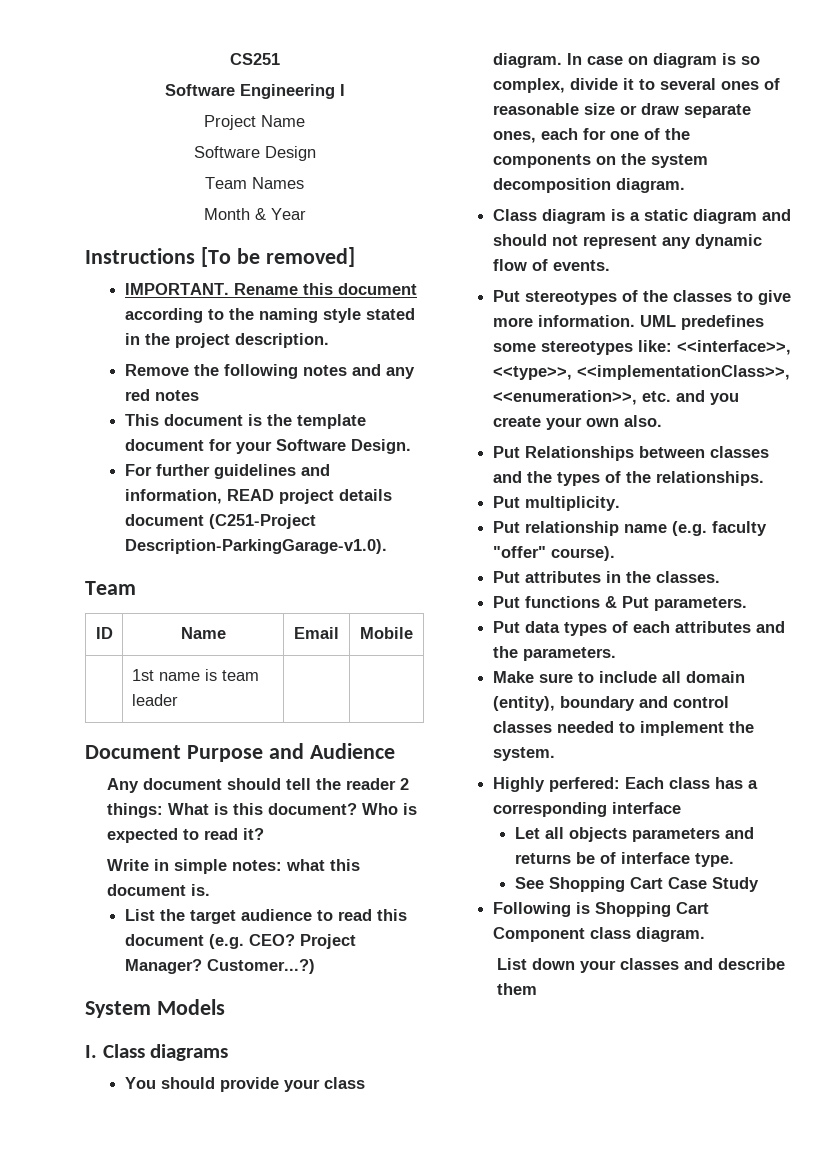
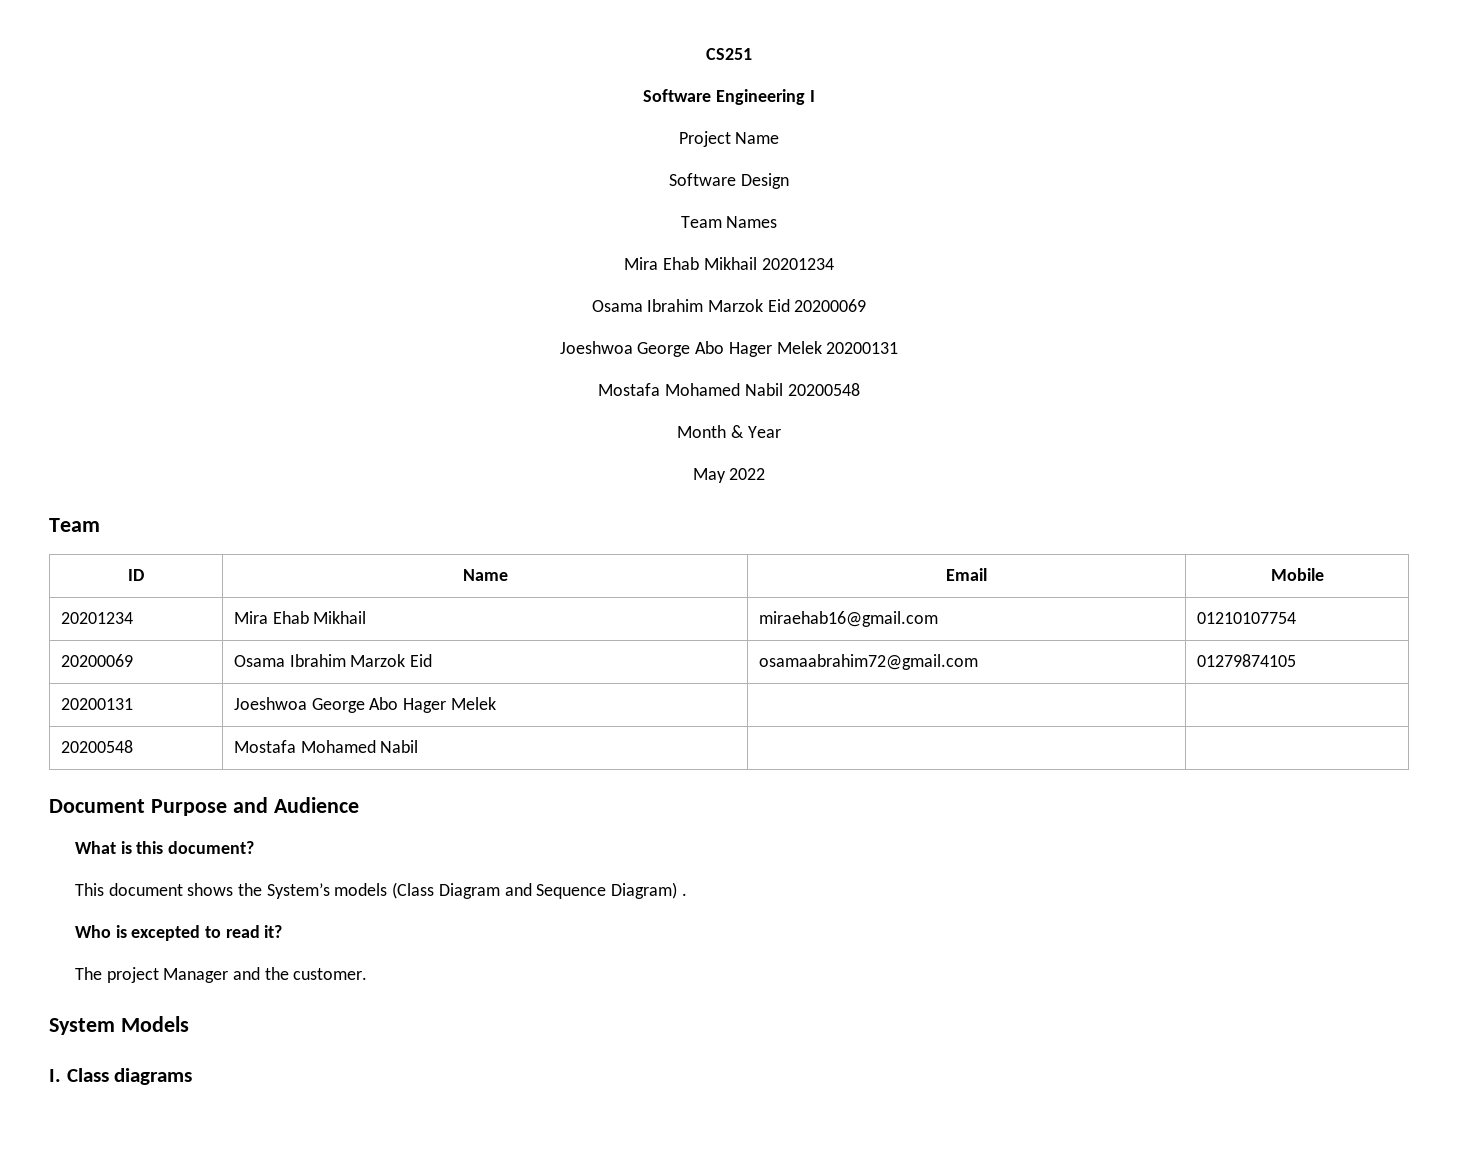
[203,208,306,220] [85,247,355,267] [125,283,418,295] [125,308,416,323] [125,333,330,348] [125,364,416,379] [125,389,200,401] [125,414,367,429] [125,439,412,454] [125,464,331,479] [125,489,393,504] [125,514,317,529] [125,539,388,554] Month & Year // Instructions [To be removed] // IMPORTANT. Rename this document according to the naming style stated in the project description. // Remove the following notes and any red notes // This document is the template document for your Software Design. // For further guidelines and information, READ project details document (C251-Project Description-ParkingGarage-v1.0). -> [624,257,834,270] [591,299,867,312] [559,341,899,357] [598,383,860,396] [677,425,781,438] [692,468,766,483] Mira Ehab Mikhail 20201234 // Osama Ibrahim Marzok Eid 20200069 // Joeshwoa George Abo Hager Melek 20200131 // Mostafa Mohamed Nabil 20200548 // Month & Year // May 2022
[131,669,259,681] [131,694,178,706] [85,743,395,762] [106,778,409,793] [106,803,357,818] | 1st name is team leader | | // Document Purpose and Audience // Any document should tell the reader 2 things: What is this document? -> [60,612,133,624] [233,611,367,624] [758,611,938,627] [1196,612,1296,624] [60,654,133,667] [233,654,433,667] [758,654,978,670] [1196,654,1296,667] [60,698,133,710] [233,697,496,713] [60,740,133,753] [233,740,419,753] [49,797,359,816] [74,841,255,854] [74,882,687,899] 20201234 | Mira Ehab Mikhail | miraehab16@gmail.com | 01210107754 // 20200069 | Osama Ibrahim Marzok Eid | osamaabrahim72@gmail.com | 01279874105 // 20200131 | Joeshwoa George Abo Hager Melek | | // 20200548 | Mostafa Mohamed Nabil | | // Document Purpose and Audience // What is this document? // This document shows the System’s models (Class Diagram and Sequence Diagram) . //
[106,828,178,843] expected -> [131,925,201,941] excepted
[106,859,360,874] [106,884,210,896] [125,909,408,924] [125,934,357,949] [125,959,316,974] Write in simple notes: what this document is. // List the target audience to read this document (e.g. CEO? Project Manager? Customer...?) -> [74,967,368,983] The project Manager and the customer.
[125,1077,366,1092] [493,53,761,68] [493,78,781,93] [493,103,752,118] [493,128,691,143] [493,153,709,168] [493,178,686,193] [493,209,792,224] [493,234,763,249] [493,259,611,271] [493,290,792,305] [493,315,765,330] [493,340,792,355] [493,365,791,380] [493,390,740,405] [493,415,663,430] [493,446,770,461] [493,471,765,486] [493,496,621,511] [493,521,768,536] [493,546,616,561] [493,571,721,583] [493,596,748,611] [493,621,786,636] [493,646,617,661] [493,671,746,683] [493,696,730,711] [493,721,755,736] [493,747,556,761] [493,777,759,792] [493,802,682,817] [514,827,754,842] [514,852,734,867] [514,877,759,892] [493,902,710,917] [493,927,706,942] [496,958,785,973] [496,983,537,995] // You should provide your class diagram. In case on diagram is so complex, divide it to several ones of reasonable size or draw separate ones, each for one of the components on the system decomposition diagram. // Class diagram is a static diagram and should not represent any dynamic flow of events. // Put stereotypes of the classes to give more information. UML predefines some stereotypes like: <<interface>>, <<type>>, <<implementationClass>>, <<enumeration>>, etc. and you create your own also. // Put Relationships between classes and the types of the relationships. // Put multiplicity. // Put relationship name (e.g. faculty "offer" course). // Put attributes in the classes. // Put functions & Put parameters. // Put data types of each attributes and the parameters. // Make sure to include all domain (entity), boundary and control classes needed to implement the system. // Highly perfered: Each class has a corresponding interface // Let all objects parameters and returns be of interface type. // See Shopping Cart Case Study // Following is Shopping Cart Component class diagram. // List down your classes and describe them -> (193, 1076) none

